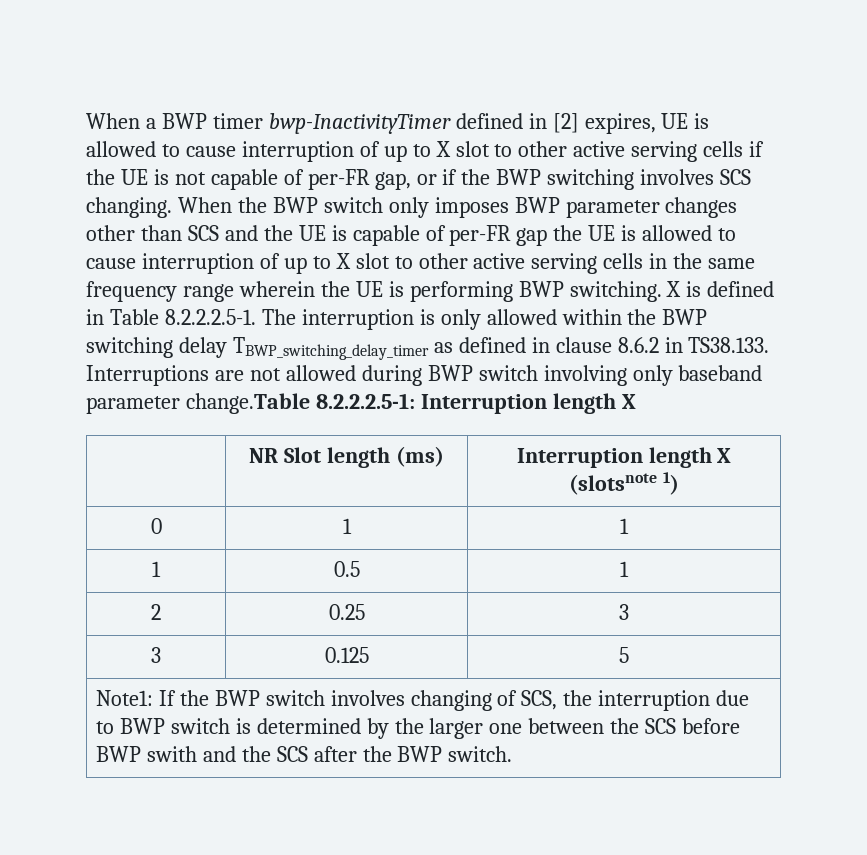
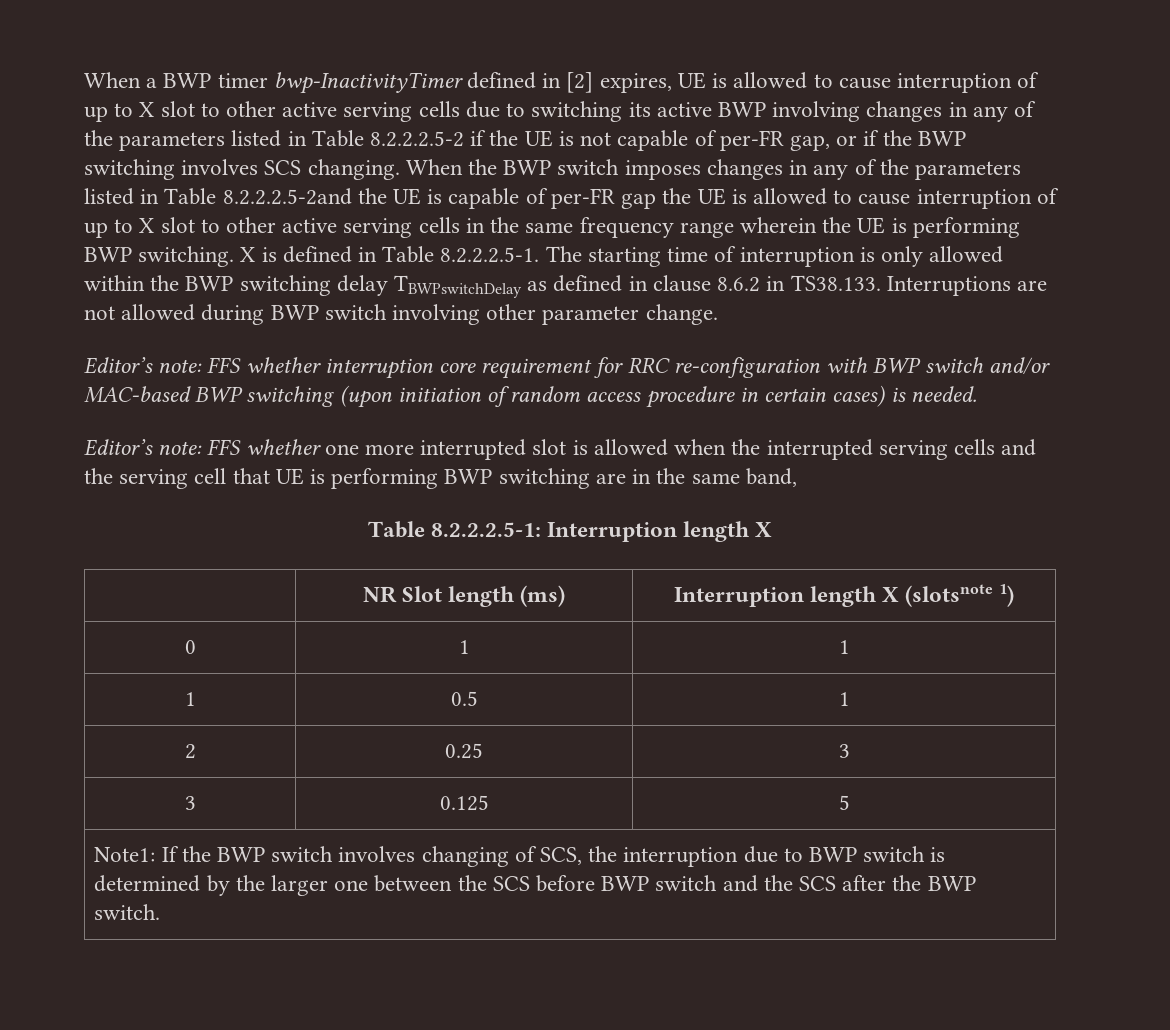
(744, 149) none -> [465,101,1036,122] [84,130,465,151] due to switching its active BWP involving changes in any of the parameters listed in Table 8.2.2.2.5-2
[388,197,738,218] [86,225,258,241] only imposes BWP parameter changes other than SCS and -> [624,159,1021,180] [84,188,352,205] imposes changes in any of the parameters listed in Table 8.2.2.2.5-2and
(296, 317) none -> [587,246,737,267] starting time of
[232,337,429,360] TBWP_switching_delay_timer -> [394,275,523,298] TBWPswitchDelay
[632,365,763,386] [86,393,310,414] only baseband parameter change.Table -> [486,304,718,325] [84,357,1050,379] [84,385,977,408] [84,439,1037,460] [84,468,797,489] [367,521,425,538] other parameter change. // Editor’s note: FFS whether interruption core requirement for RRC re-configuration with BWP switch and/or MAC-based BWP switching (upon initiation of random access procedure in certain cases) is needed. // Editor’s note: FFS whether one more interrupted slot is allowed when the interrupted serving cells and the serving cell that UE is performing BWP switching are in the same band, // Table
[146,746,197,762] swith -> [655,875,718,891] switch

